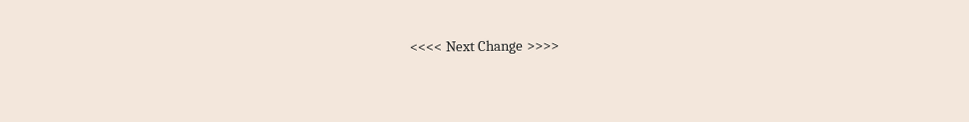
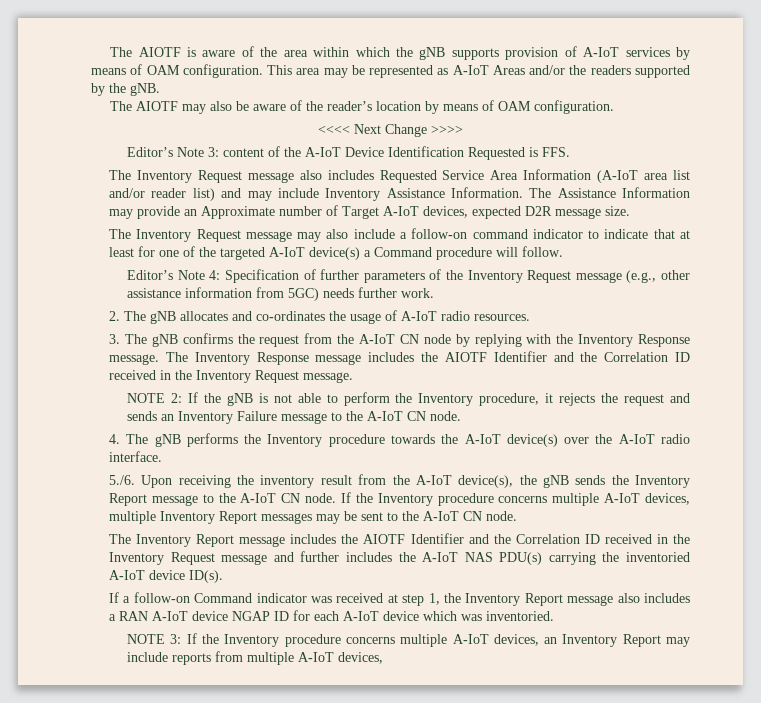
[408,39,560,55] <<<< Next Change >>>> -> [110,46,690,60] [91,64,690,78] [91,83,160,96] [110,100,615,114] [318,124,463,137] [127,146,571,160] [109,169,690,183] [109,187,690,201] [109,205,631,219] [109,228,690,242] [109,246,564,260] [127,269,690,283] [127,287,435,301] [109,310,531,324] [109,333,690,347] [109,351,690,365] [109,370,354,383] [127,392,690,406] [127,411,462,424] [109,433,690,447] [109,451,163,462] [109,474,690,488] [109,492,690,506] [109,511,518,524] [109,533,690,547] [109,551,690,565] [109,570,224,583] [109,592,690,606] [109,610,555,621] [127,633,690,647] [127,651,384,665] The AIOTF is aware of the area within which the gNB supports provision of A-IoT services by means of OAM configuration. This area may be represented as A-IoT Areas and/or the readers supported by the gNB. // The AIOTF may also be aware of the reader’s location by means of OAM configuration. // <<<< Next Change >>>> // Editor’s Note 3: content of the A-IoT Device Identification Requested is FFS. // The Inventory Request message also includes Requested Service Area Information (A-IoT area list and/or reader list) and may include Inventory Assistance Information. The Assistance Information may provide an Approximate number of Target A-IoT devices, expected D2R message size. // The Inventory Request message may also include a follow-on command indicator to indicate that at least for one of the targeted A-IoT device(s) a Command procedure will follow. // Editor’s Note 4: Specification of further parameters of the Inventory Request message (e.g., other assistance information from 5GC) needs further work. // 2. The gNB allocates and co-ordinates the usage of A-IoT radio resources. // 3. The gNB confirms the request from the A-IoT CN node by replying with the Inventory Response message. The Inventory Response message includes the AIOTF Identifier and the Correlation ID received in the Inventory Request message. // NOTE 2: If the gNB is not able to perform the Inventory procedure, it rejects the request and sends an Inventory Failure message to the A-IoT CN node. // 4. The gNB performs the Inventory procedure towards the A-IoT device(s) over the A-IoT radio interface. // 5./6. Upon receiving the inventory result from the A-IoT device(s), the gNB sends the Inventory Report message to the A-IoT CN node. If the Inventory procedure concerns multiple A-IoT devices, multiple Inventory Report messages may be sent to the A-IoT CN node. // The Inventory Report message includes the AIOTF Identifier and the Correlation ID received in the Inventory Request message and further includes the A-IoT NAS PDU(s) carrying the inventoried A-IoT device ID(s). // If a follow-on Command indicator was received at step 1, the Inventory Report message also includes a RAN A-IoT device NGAP ID for each A-IoT device which was inventoried. // NOTE 3: If the Inventory procedure concerns multiple A-IoT devices, an Inventory Report may include reports from multiple A-IoT devices,

